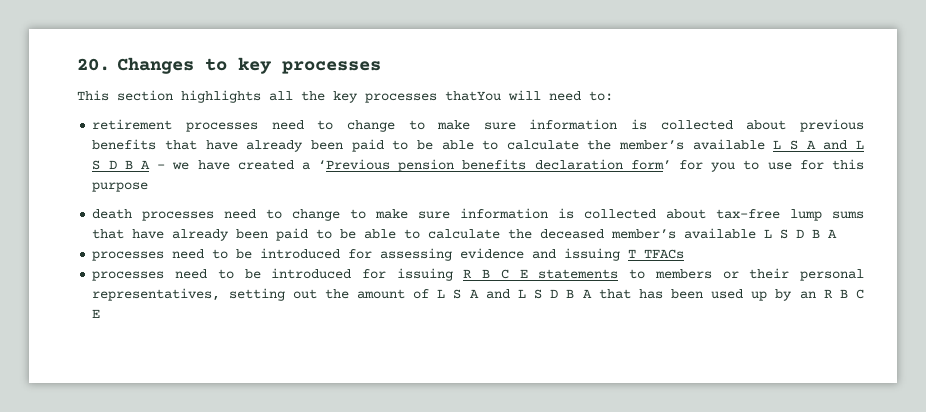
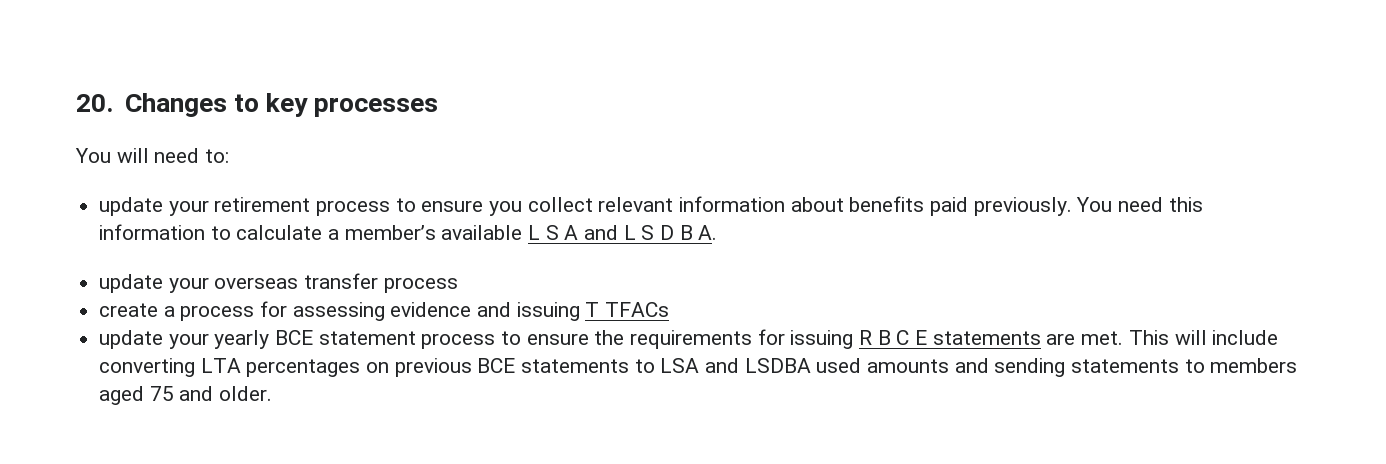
[77,90,613,103] [92,119,864,132] [92,139,612,152] This section highlights all the key processes thatYou will need to: // retirement processes need to change to make sure information is collected about previous benefits that have already been paid to be able to calculate the -> [75,148,230,163] [99,196,1203,216] [99,224,340,240] You will need to: // update your retirement process to ensure you collect relevant information about benefits paid previously. You need this information to calculate a
[140,159,864,172] [92,182,149,192] [92,208,864,221] [92,228,838,241] [92,248,341,261] A – we have created a ‘Previous pension benefits declaration form’ for you to use for this purpose // death processes need to change to make sure information is collected about tax-free lump sums that have already been paid to be able to calculate the deceased member’s available L S D B A // processes need to be introduced -> [698,225,718,240] [99,273,458,293] [99,303,255,321] A. // update your overseas transfer process // create a process
[92,268,352,281] processes need to be introduced -> [99,330,753,349] update your yearly BCE statement process to ensure the requirements
[629,268,865,281] [92,288,864,301] [92,309,101,318] to members or their personal representatives, setting out the amount of L S A and L S D B A that has been used up by an R B C E -> [1046,330,1279,345] [99,358,1298,377] [99,386,273,405] are met. This will include converting LTA percentages on previous BCE statements to LSA and LSDBA used amounts and sending statements to members aged 75 and older.

